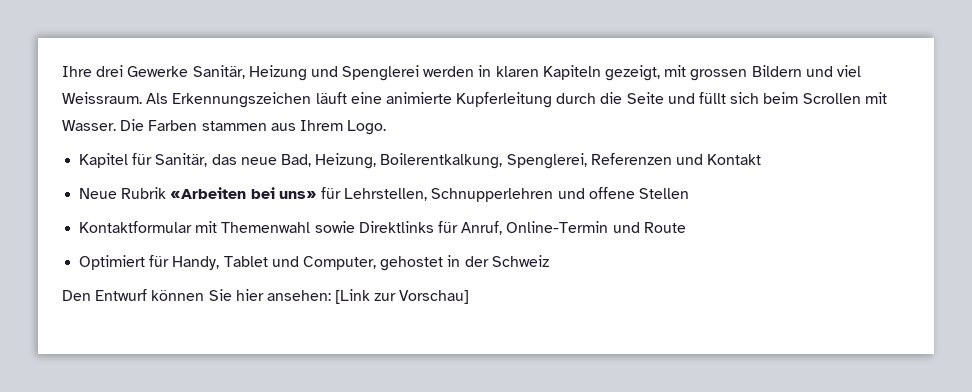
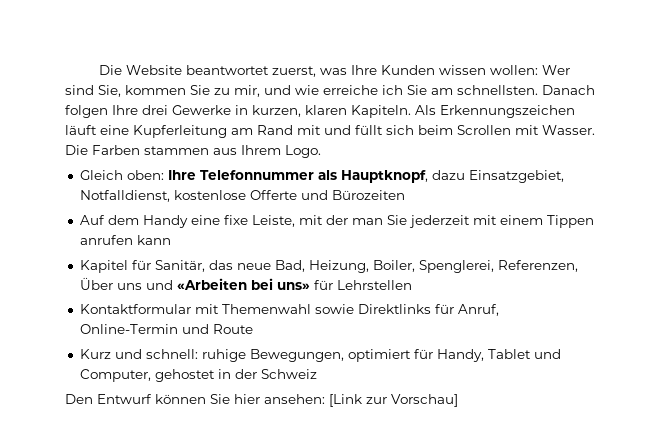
[62,65,861,81] [62,92,664,108] Ihre drei Gewerke Sanitär, Heizung und Spenglerei werden in klaren Kapiteln gezeigt, mit grossen Bildern und viel Weissraum. Als Erkennungszeichen läuft eine animierte Kupferleitung durch die Seite -> [98,65,570,77] [65,85,595,97] [65,105,575,118] [65,125,321,138] Die Website beantwortet zuerst, was Ihre Kunden wissen wollen: Wer sind Sie, kommen Sie zu mir, und wie erreiche ich Sie am schnellsten. Danach folgen Ihre drei Gewerke in kurzen, klaren Kapiteln. Als Erkennungszeichen läuft eine Kupferleitung am Rand mit
(387, 127) none -> [79,170,564,183] [79,190,405,202] [79,215,594,228] [79,235,171,245] // Gleich oben: Ihre Telefonnummer als Hauptknopf, dazu Einsatzgebiet, Notfalldienst, kostenlose Offerte und Bürozeiten // Auf dem Handy eine fixe Leiste, mit der man Sie jederzeit mit einem Tippen anrufen kann
[380,153,762,169] [79,187,689,202] Boilerentkalkung, Spenglerei, Referenzen und Kontakt // Neue Rubrik «Arbeiten bei uns» für Lehrstellen, Schnupperlehren und offene Stellen -> [372,260,578,273] [79,277,412,290] Boiler, Spenglerei, Referenzen, Über uns und «Arbeiten bei uns» für Lehrstellen
[79,255,146,270] Optimiert -> [79,349,411,362] Kurz und schnell: ruhige Bewegungen, optimiert

